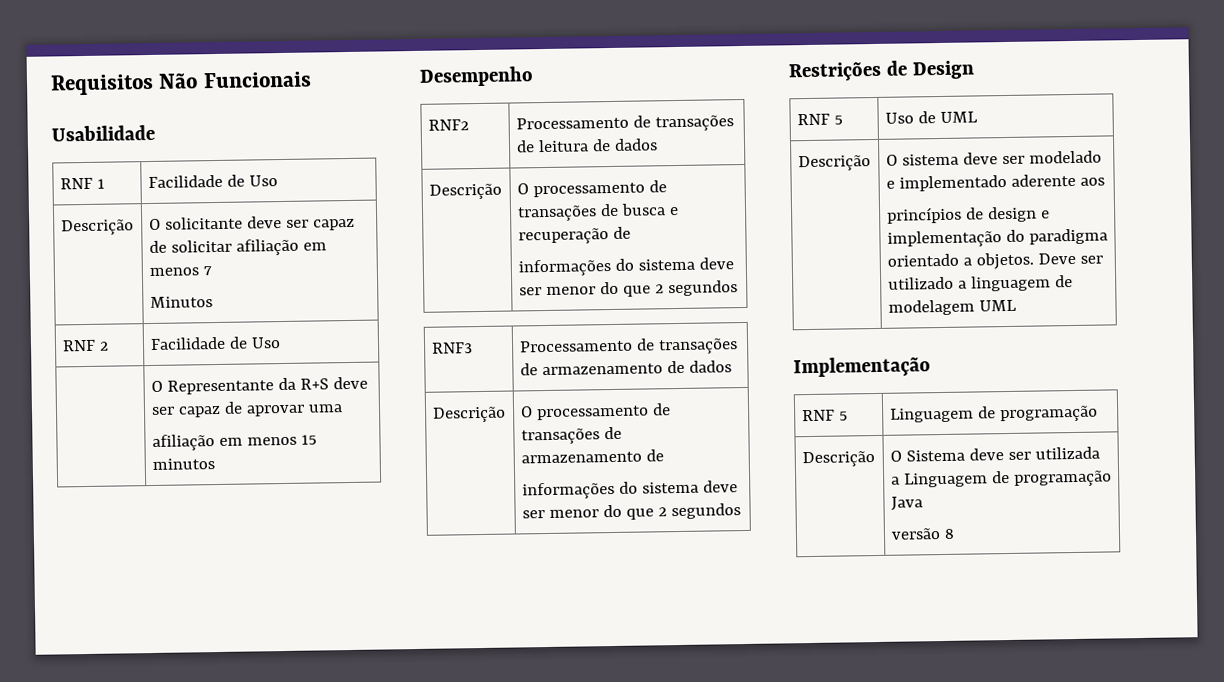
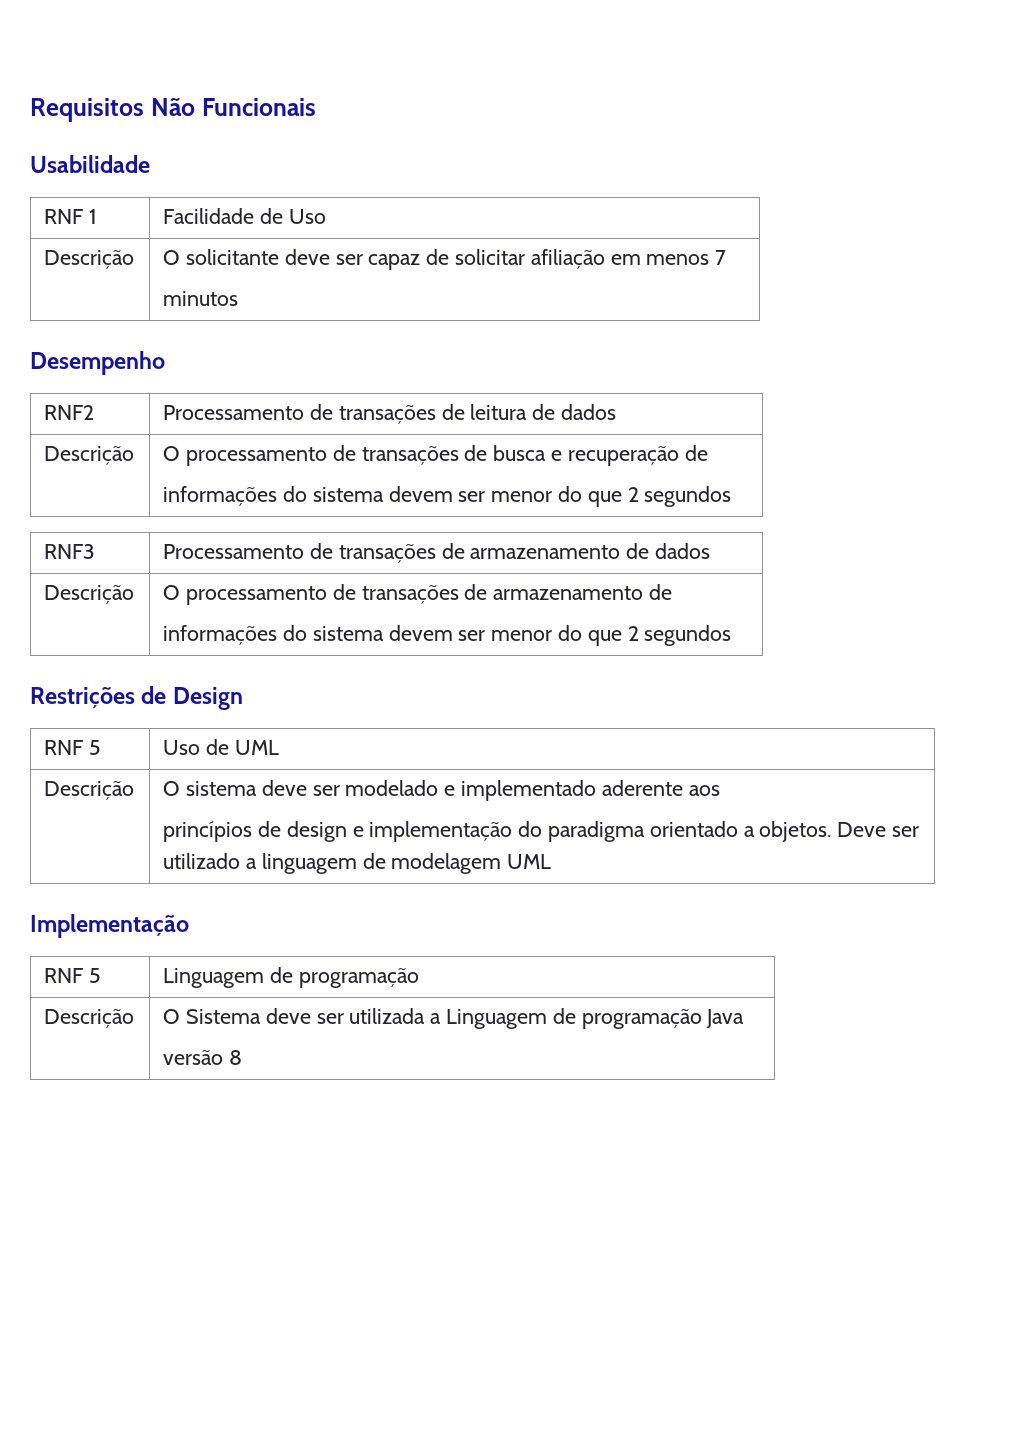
[149,296,213,309] [61,339,109,352] [149,336,281,351] [150,376,368,395] [150,401,343,418] [151,434,317,452] Minutos // RNF 2 | Facilidade de Uso // | O Representante da R+S deve ser capaz de aprovar uma // afiliação em menos 15 -> (727, 257) none
[698,257,734,270] deve -> [388,486,453,502] devem
[702,480,738,493] deve -> [388,625,453,641] devem

